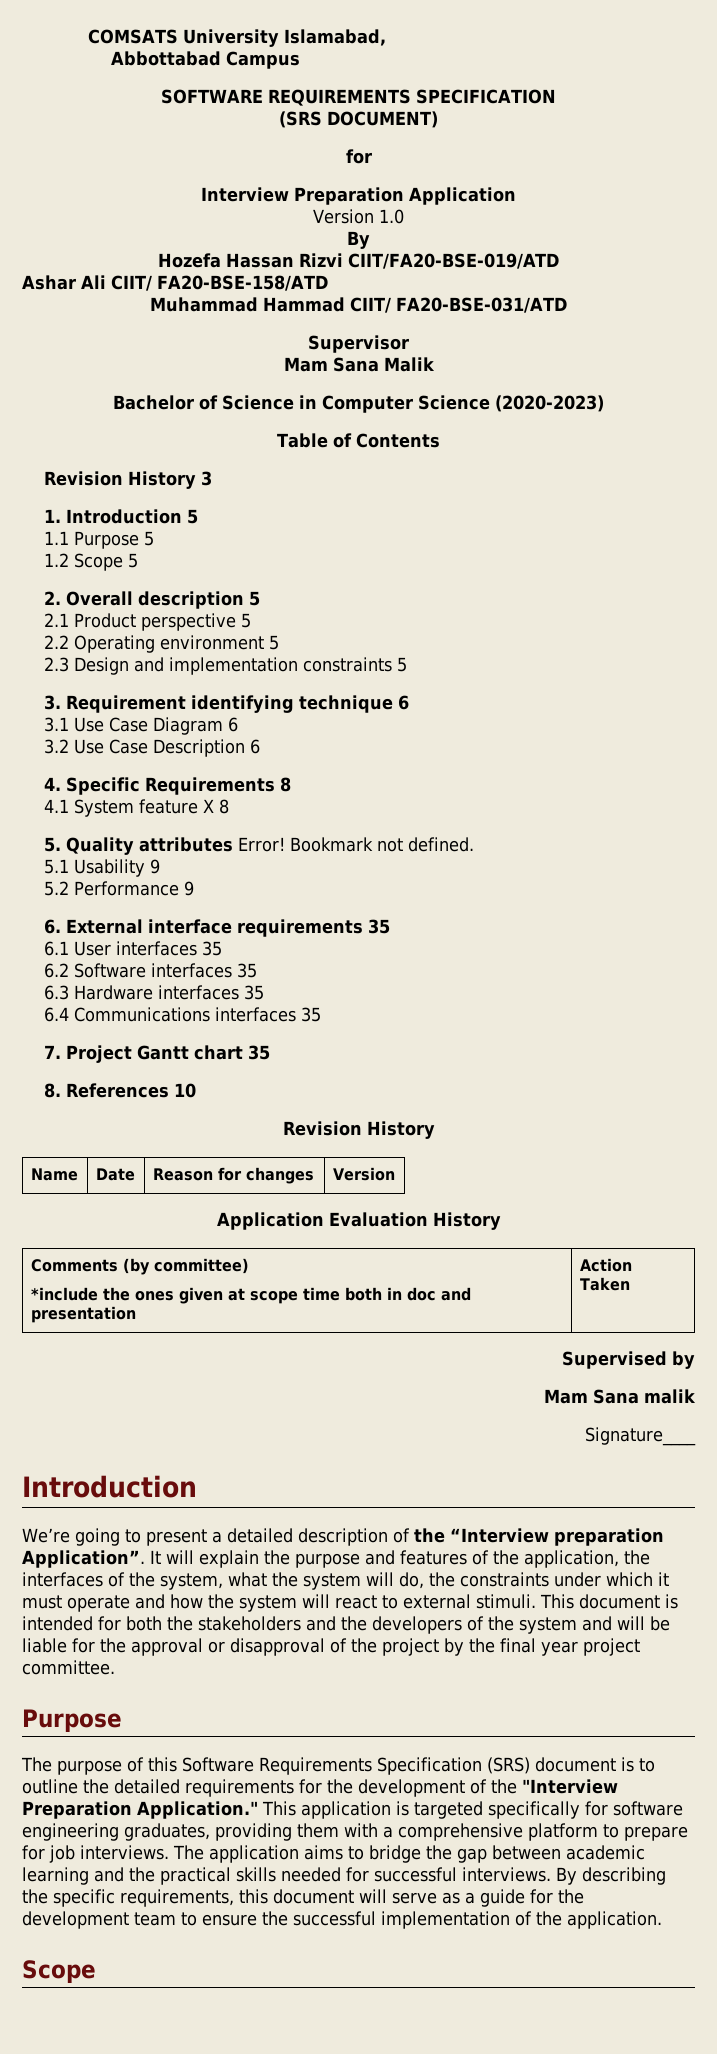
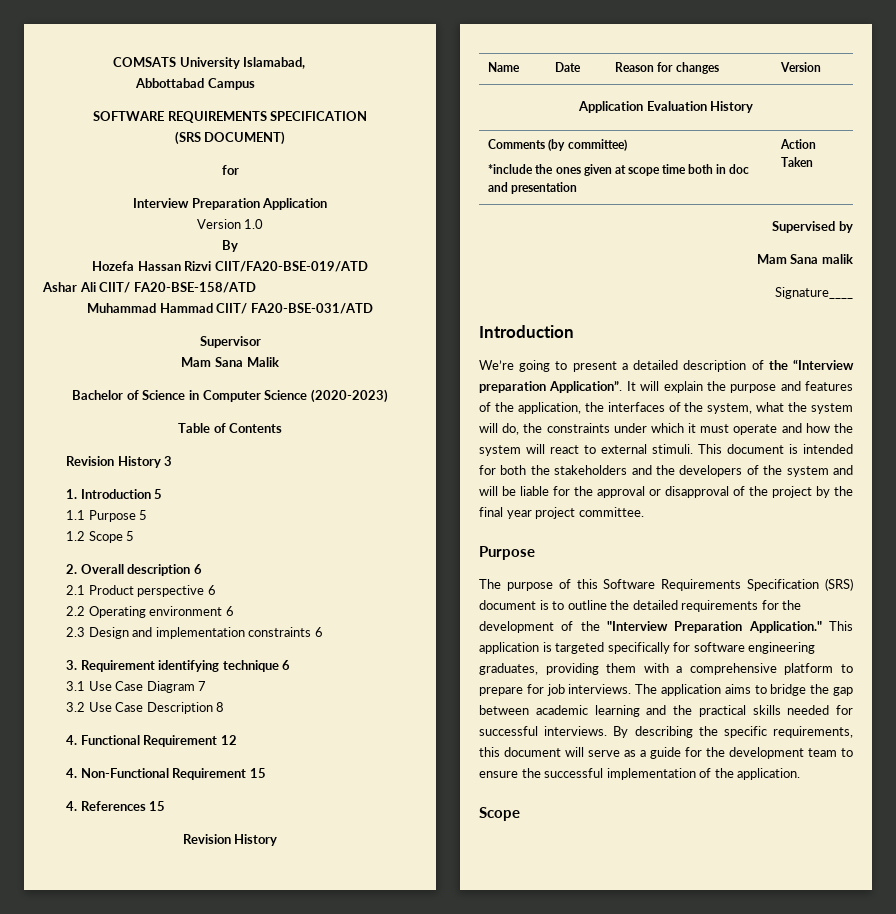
[249,591,261,606] 5 -> [193,564,202,574] 6
[241,613,252,628] 5 -> [207,585,216,595] 6
[269,635,280,650] 5 -> [225,606,234,616] 6
[397,657,408,672] 5 -> [314,627,323,637] 6
[228,717,239,732] 6 -> [198,681,207,691] 7
[250,739,261,754] [44,777,292,795] [44,799,230,817] [44,837,475,855] [44,859,161,877] [44,881,195,896] [44,919,391,937] [44,941,223,956] [44,963,258,978] [44,985,265,1000] [44,1007,322,1022] [44,1045,271,1063] [44,1083,197,1098] 6 // 4. Specific Requirements 8 // 4.1 System feature X 8 // 5. Quality attributes Error! Bookmark not defined. // 5.1 Usability 9 // 5.2 Performance 9 // 6. External interface requirements 35 // 6.1 User interfaces 35 // 6.2 Software interfaces 35 // 6.3 Hardware interfaces 35 // 6.4 Communications interfaces 35 // 7. Project Gantt chart 35 // 8. References 10 -> [216,702,225,712] [66,735,237,747] [66,768,266,780] [66,801,166,811] 8 // 4. Functional Requirement 12 // 4. Non-Functional Requirement 15 // 4. References 15

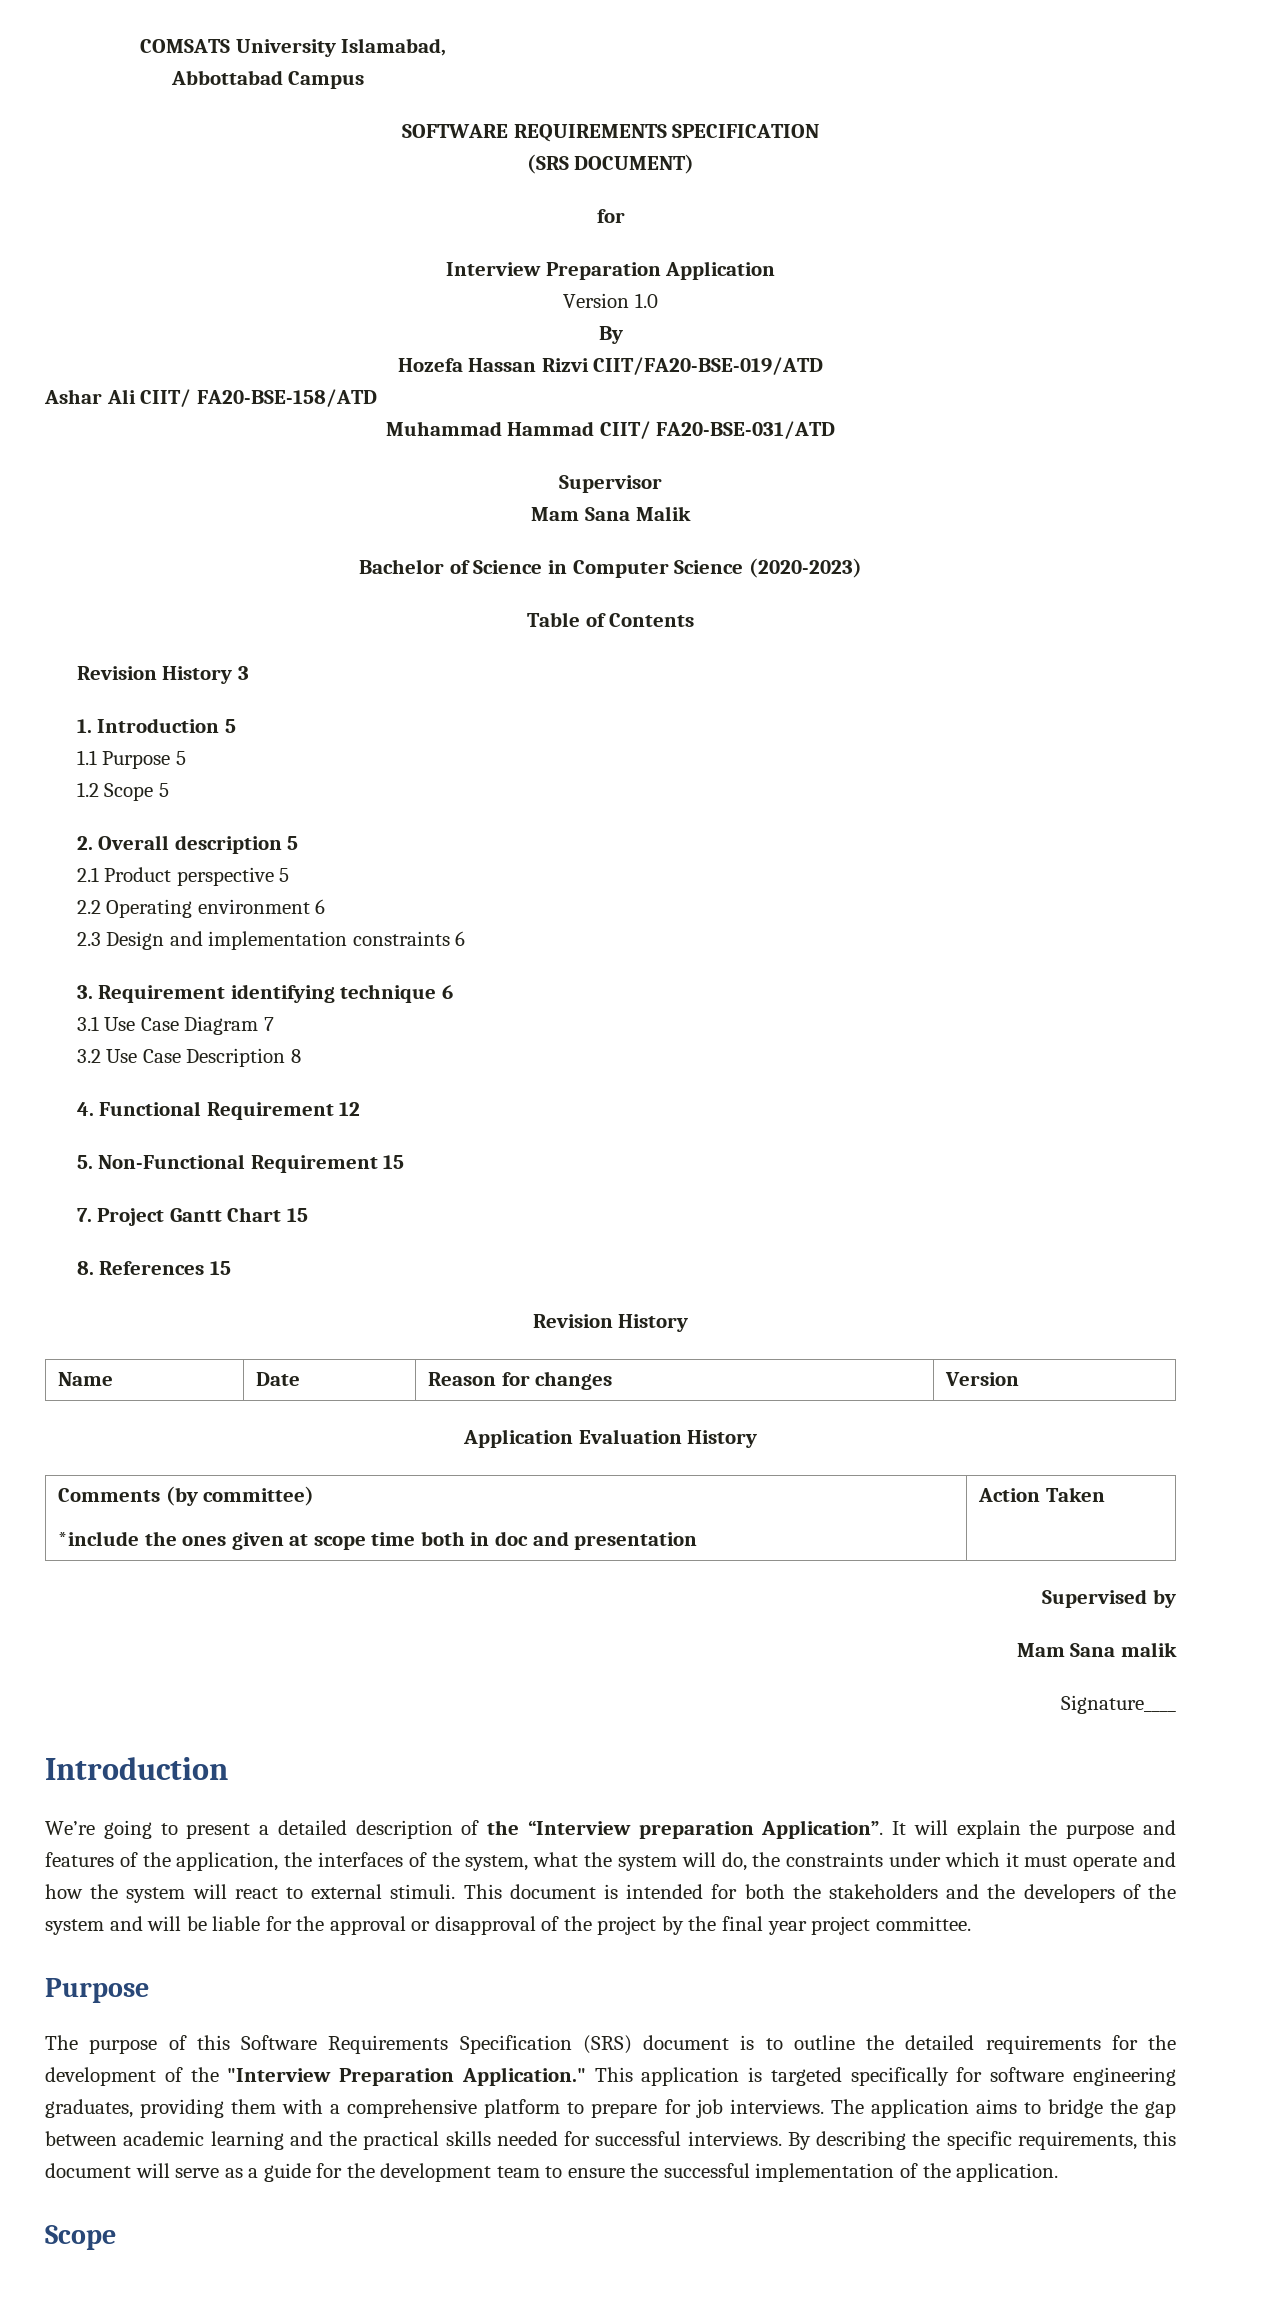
[193,564,202,574] 6 -> [287,836,299,850] 5
[207,585,216,595] 6 -> [279,868,290,882] 5
[66,768,78,778] 4. -> [76,1155,93,1169] 5.
[66,801,78,811] 4. -> [76,1207,308,1226] [76,1261,94,1275] 7. Project Gantt Chart 15 // 8.

